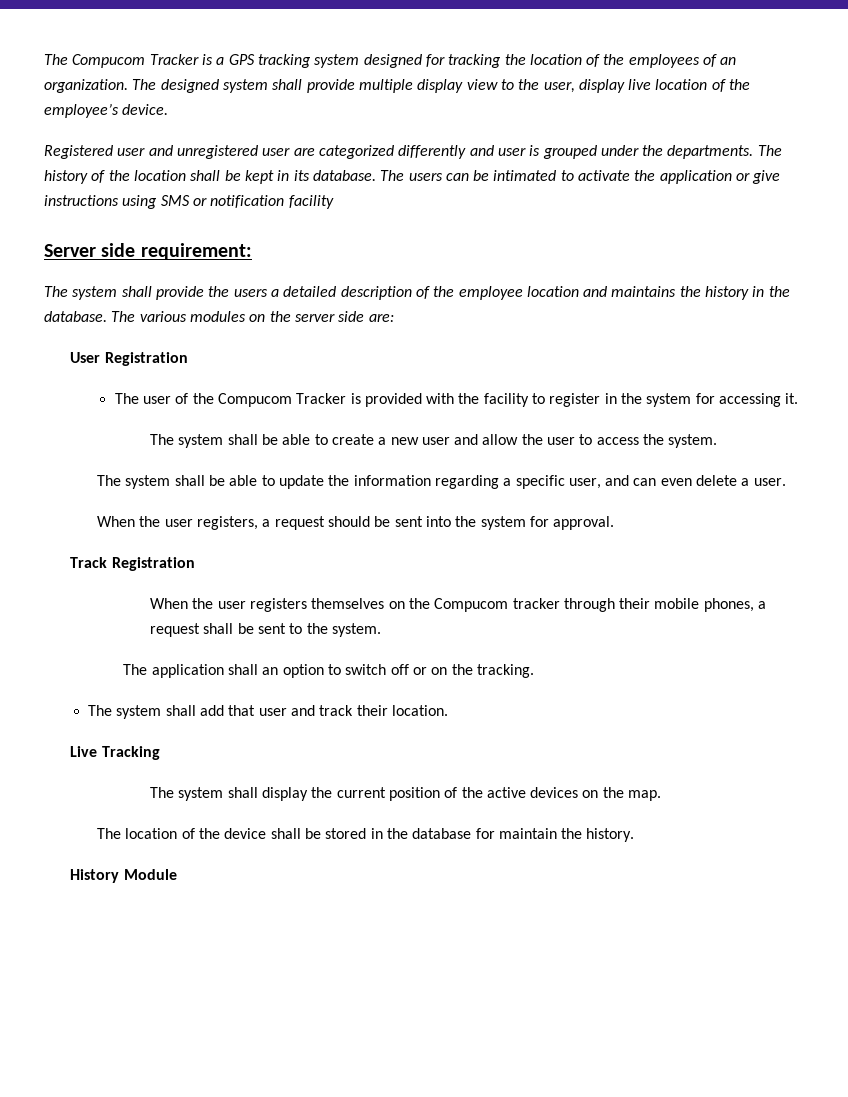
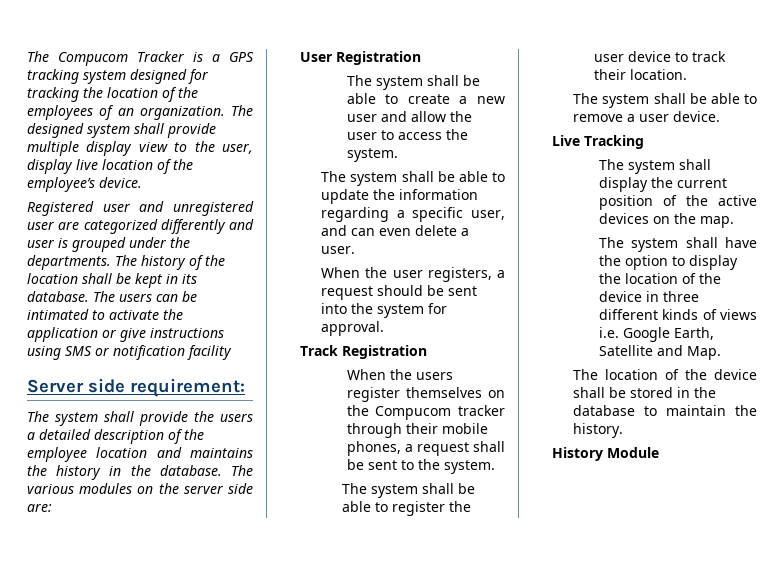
[114,393,799,407] // The user of the Compucom Tracker is provided with the facility to register in the system for accessing it. -> (422, 58) none
[217,598,307,612] user registers -> [415,372,453,380] [346,387,400,402] users register
[151,664,534,678] [88,705,448,719] application shall an option to switch off or on the tracking. // The system shall add that user and track their location. -> [371,483,476,498] [342,501,472,516] [594,51,727,62] [594,69,688,80] [573,93,757,108] [573,111,721,122] system shall be able to register the user device to track their location. // The system shall be able to remove a user device.
(662, 795) none -> [598,237,757,252] [598,255,738,270] [598,273,721,284] [598,291,699,302] [598,309,757,320] [598,327,714,342] [598,345,721,360] // The system shall have the option to display the location of the device in three different kinds of views i.e. Google Earth, Satellite and Map.
[475,828,495,839] for -> [644,406,658,416] to

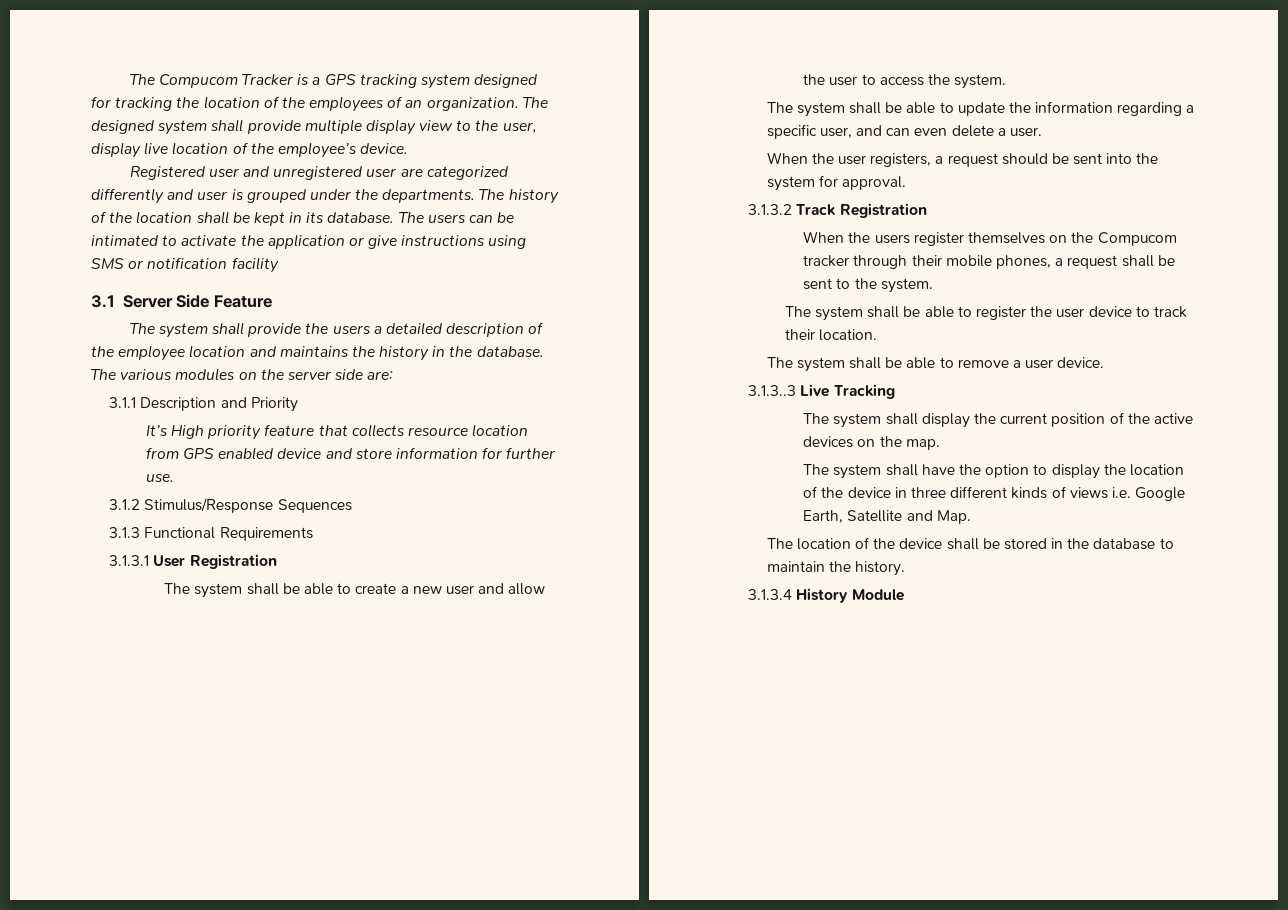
[27,378,245,397] Server side requirement: -> [91,294,272,308] 3.1 Server Side Feature
(52, 507) none -> [109,397,298,412] [145,424,529,440] [145,447,556,460] [145,473,174,482] [109,498,352,513] [109,527,313,541] [109,555,150,566] 3.1.1 Description and Priority // It’s High priority feature that collects resource location from GPS enabled device and store information for further use. // 3.1.2 Stimulus/Response Sequences // 3.1.3 Functional Requirements // 3.1.3.1
(385, 328) none -> [748,204,793,215] 3.1.3.2
(721, 116) none -> [748,385,797,396] 3.1.3..3
(624, 430) none -> [748,589,793,600] 3.1.3.4

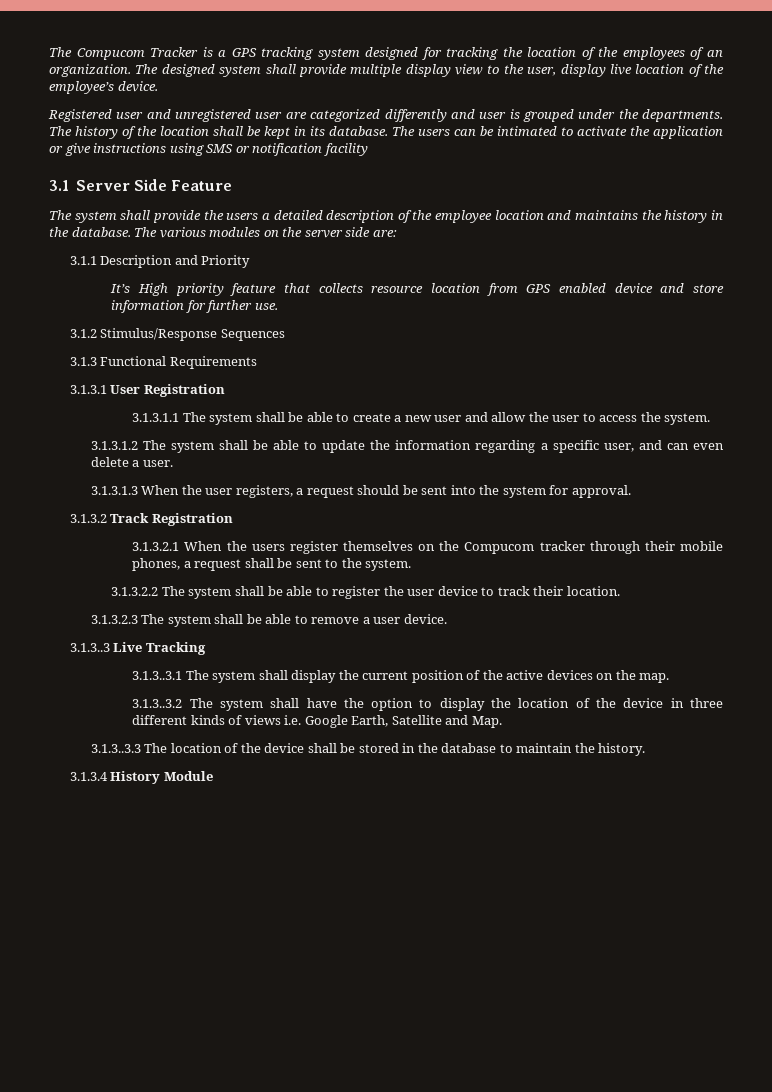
(277, 561) none -> [132,413,180,422] 3.1.3.1.1
(1007, 81) none -> [90,441,138,450] 3.1.3.1.2
(1042, 132) none -> [90,486,138,495] 3.1.3.1.3
(927, 210) none -> [132,542,180,551] 3.1.3.2.1
(933, 285) none -> [111,587,159,596] 3.1.3.2.2
(878, 335) none -> [90,615,138,624] 3.1.3.2.3
(895, 391) none -> [132,671,183,680] 3.1.3..3.1
(940, 444) none -> [132,699,183,708] 3.1.3..3.2
(971, 517) none -> [90,744,141,753] 3.1.3..3.3

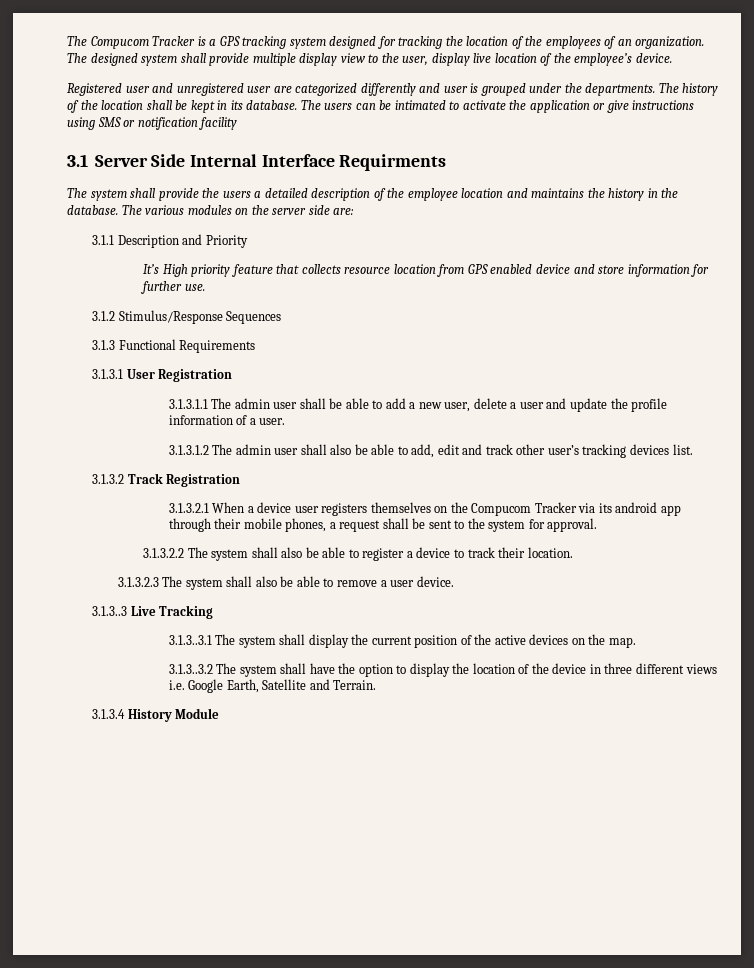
[171,180,233,191] Feature -> [189,154,447,171] Internal Interface Requirments
[209,412,391,425] system shall be able to create -> [234,398,406,409] admin user shall be able to add
[434,412,711,425] [90,440,725,453] [90,457,173,467] [90,485,631,498] user and allow the user to access the system. // 3.1.3.1.2 The system shall be able to update the information regarding a specific user, and can even delete a user. // 3.1.3.1.3 When the user registers, a request should be sent into the system for approval. -> [444,398,668,412] [168,415,286,425] [168,444,693,458] user, delete a user and update the profile information of a user. // 3.1.3.1.2 The admin user shall also be able to add, edit and track other user’s tracking devices list.
[226,541,585,554] the users register themselves on the Compucom tracker -> [247,502,681,516] a device user registers themselves on the Compucom Tracker via its android app
[365,559,412,571] system. -> [488,518,598,532] system for approval.
(264, 591) none -> [281,547,303,558] also
[383,586,435,596] the user -> [406,551,413,558] a
(244, 619) none -> [255,576,277,587] also
[190,715,243,725] kinds of -> (684, 668) none
[471,716,502,728] [90,743,646,756] Map. // 3.1.3..3.3 The location of the device shall be stored in the database to maintain the history. -> [333,680,377,690] Terrain.

